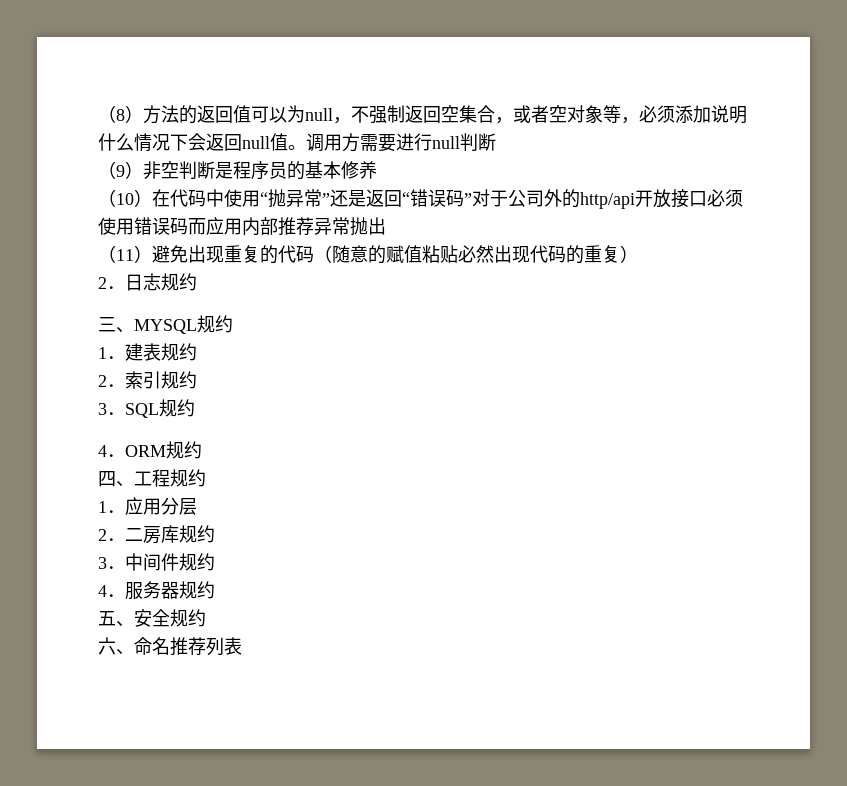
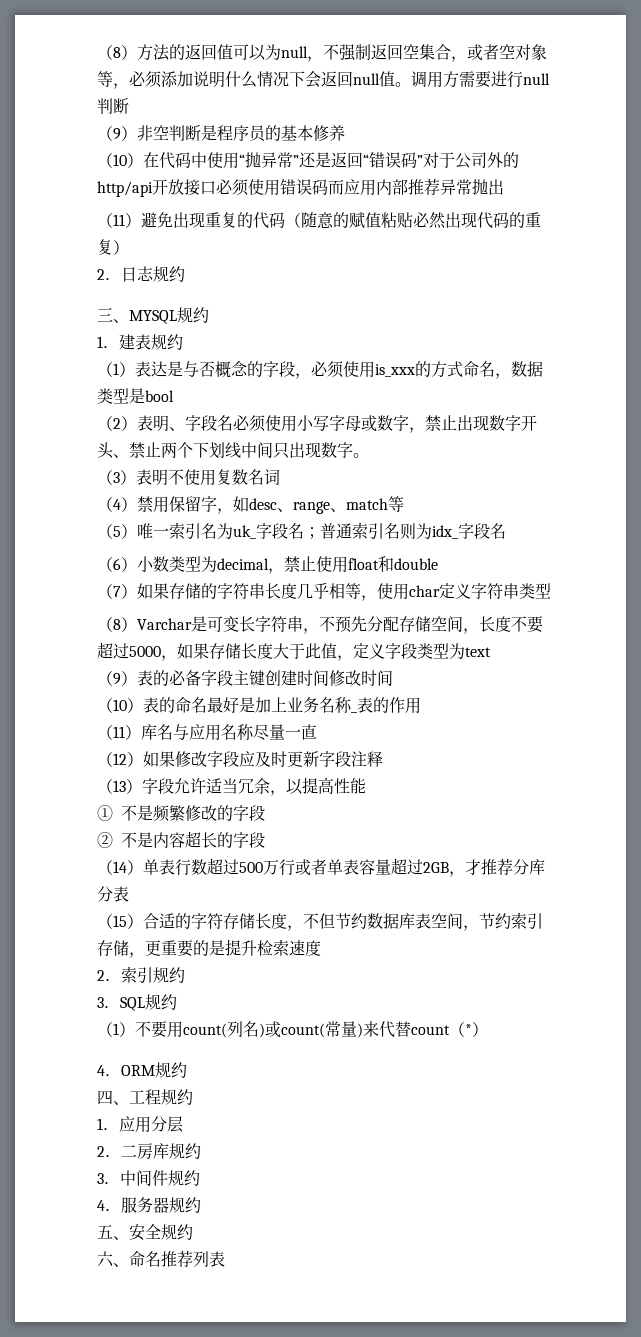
(197, 352) none -> [97,361,543,379] [97,388,174,404] [97,415,537,433] [97,442,369,459] [97,469,280,486] [97,496,404,514] [97,522,506,540] [97,556,438,574] [97,583,551,601] [97,616,543,634] [97,642,491,661] [97,670,393,686] [97,697,421,714] [97,724,317,741] [97,751,383,767] [97,777,366,796] [97,805,265,822] [97,831,265,848] [97,858,545,877] [97,886,129,902] [97,912,543,931] [97,939,321,958] // （1）表达是与否概念的字段，必须使用is_xxx的方式命名，数据类型是bool // （2）表明、字段名必须使用小写字母或数字，禁止出现数字开头、禁止两个下划线中间只出现数字。 // （3）表明不使用复数名词 // （4）禁用保留字，如desc、range、match等 // （5）唯一索引名为uk_字段名；普通索引名则为idx_字段名 // （6）小数类型为decimal，禁止使用float和double // （7）如果存储的字符串长度几乎相等，使用char定义字符串类型 // （8）Varchar是可变长字符串，不预先分配存储空间，长度不要超过5000，如果存储长度大于此值，定义字段类型为text // （9）表的必备字段主键创建时间修改时间 // （10）表的命名最好是加上业务名称_表的作用 // （11）库名与应用名称尽量一直 // （12）如果修改字段应及时更新字段注释 // （13）字段允许适当冗余，以提高性能 // ①不是频繁修改的字段 // ②不是内容超长的字段 // （14）单表行数超过500万行或者单表容量超过2GB，才推荐分库分表 // （15）合适的字符存储长度，不但节约数据库表空间，节约索引存储，更重要的是提升检索速度
(195, 408) none -> [97,1021,488,1038] // （1）不要用count(列名)或count(常量)来代替count（*）

